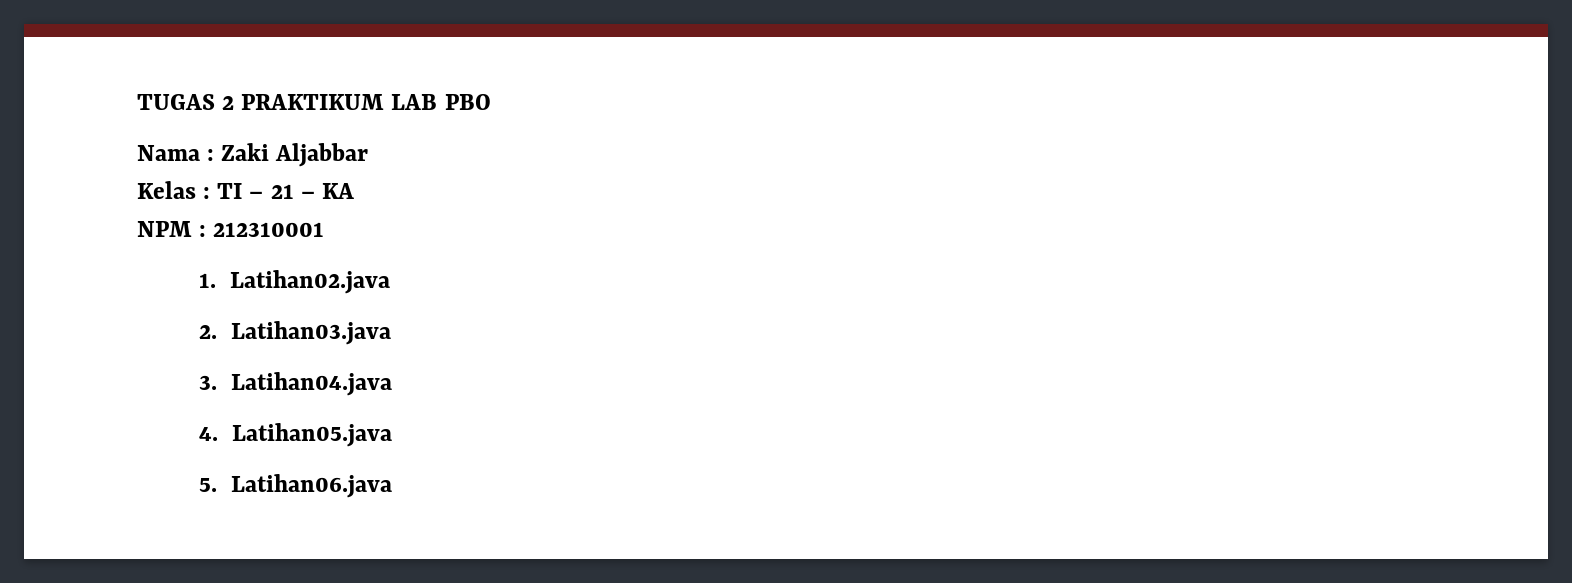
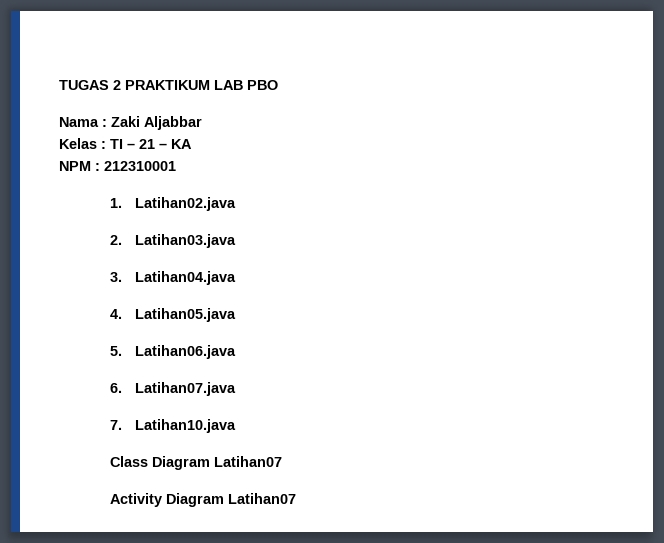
(392, 486) none -> [109,382,237,396] [109,419,237,433] [109,456,282,470] [109,493,296,507] // 6. Latihan07.java // 7. Latihan10.java // Class Diagram Latihan07 // Activity Diagram Latihan07

